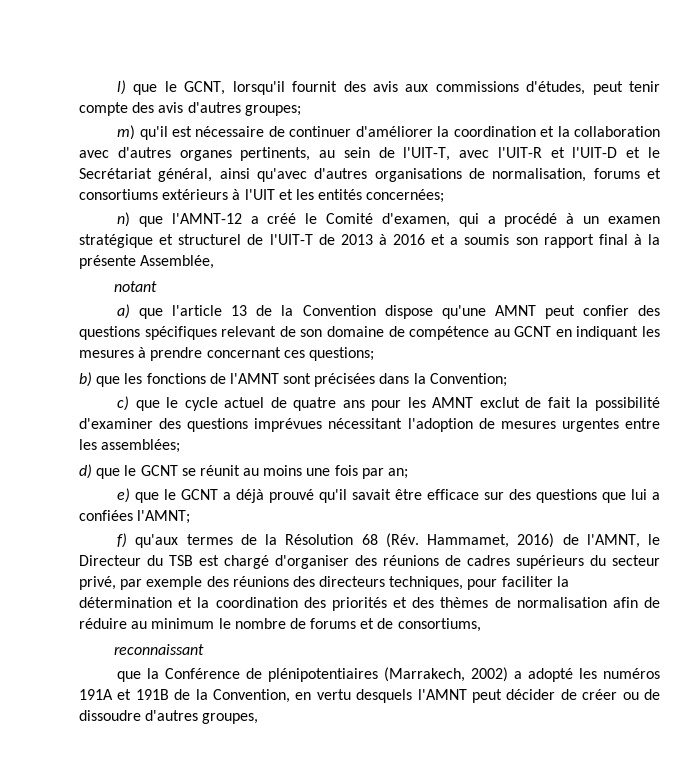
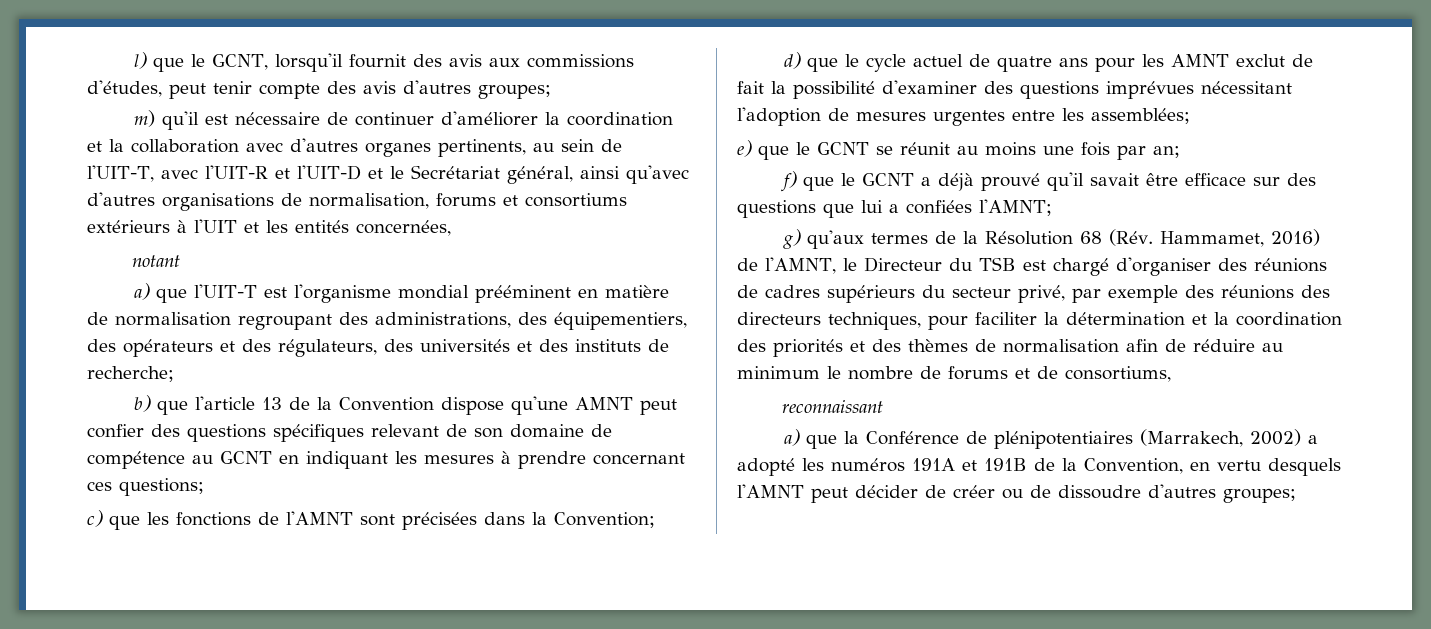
[366,189,445,203] [117,212,660,227] [79,234,660,248] [79,255,215,269] [114,281,158,292] [117,304,131,319] concernées; // n) que l'AMNT-12 a créé le Comité d'examen, qui a procédé à un examen stratégique et structurel de l'UIT-T de 2013 à 2016 et a soumis son rapport final à la présente Assemblée, // notant // a) -> [356,220,451,236] [132,255,181,267] [134,283,670,303] [87,312,687,330] [87,339,669,357] [87,366,174,382] [134,395,152,412] concernées, // notant // a) que l'UIT-T est l'organisme mondial prééminent en matière de normalisation regroupant des administrations, des équipementiers, des opérateurs et des régulateurs, des universités et des instituts de recherche; // b)
[79,372,92,387] b) -> [87,510,103,527] c)
[117,396,130,411] c) -> [784,52,802,69] d)
[79,464,92,479] d) -> [737,140,752,157] e)
[117,488,131,503] e) -> [781,171,798,192] f)
[117,533,128,548] f) -> [783,229,802,249] g)
(205, 649) none -> [784,429,801,446] a)
[202,713,259,724] groupes, -> [1223,488,1296,503] groupes;

